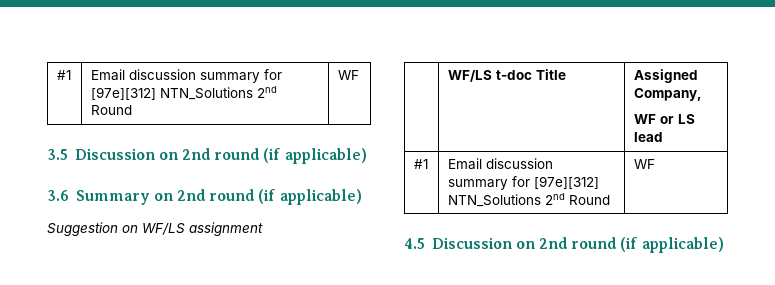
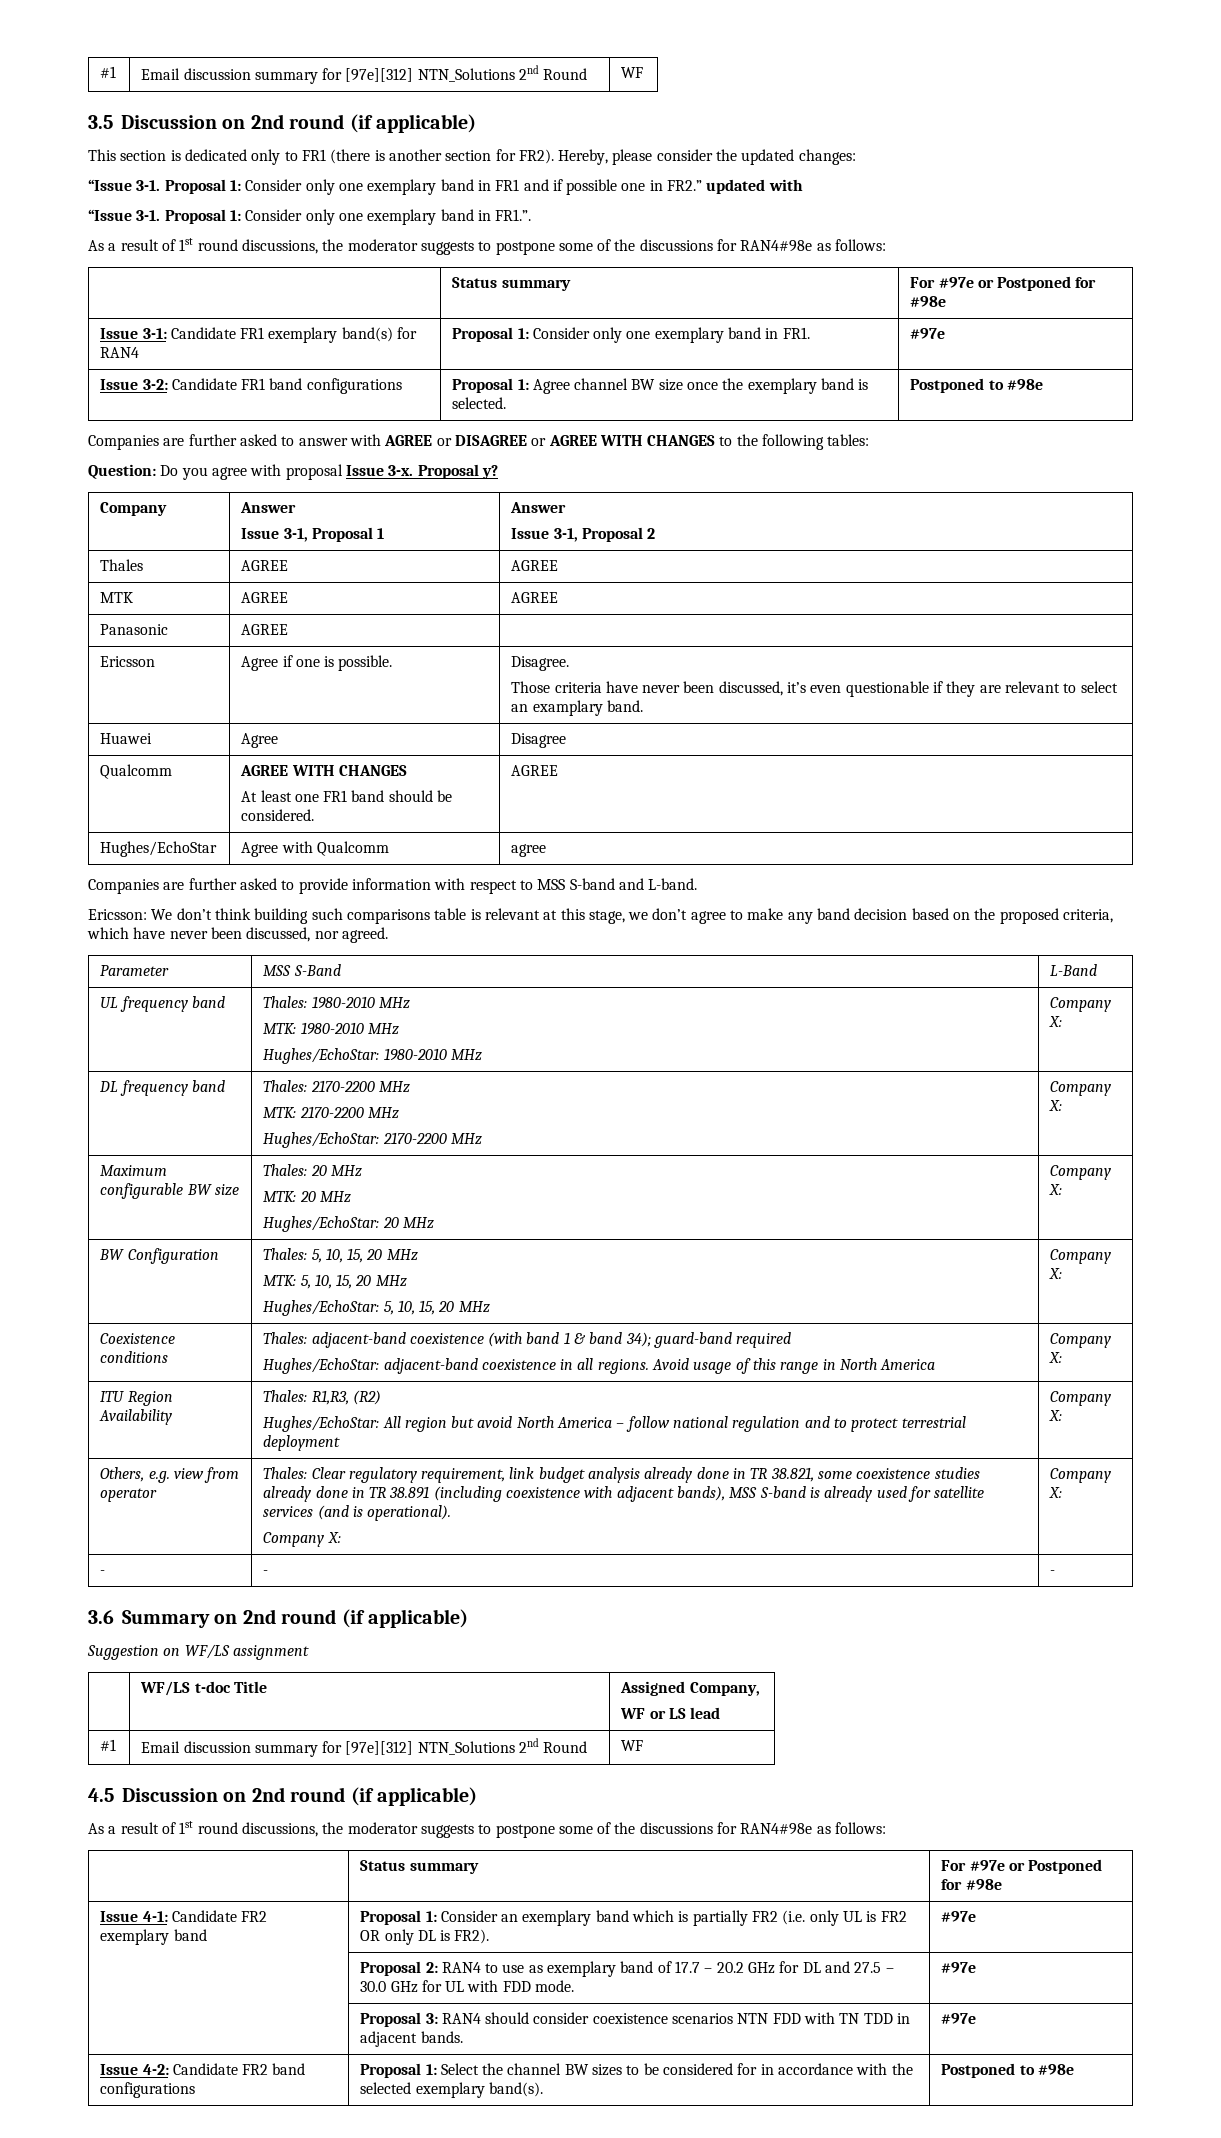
(367, 156) none -> [88,149,856,165] [88,179,803,195] [88,209,532,225] [88,238,887,255] [452,277,571,291] [910,276,1097,291] [910,296,947,307] [100,327,418,343] [100,347,140,358] [452,327,810,343] [910,328,946,339] [100,378,402,394] [452,378,869,394] [452,397,507,409] [910,378,1043,393] [88,434,870,450] [88,464,498,480] [100,502,168,516] [240,502,297,513] [241,527,385,542] [510,502,567,513] [511,527,656,542] [100,559,144,571] [241,560,289,571] [511,560,559,571] [100,592,134,603] [241,592,289,603] [511,592,559,603] [100,624,169,635] [241,624,289,635] [100,656,156,667] [241,655,393,671] [511,656,570,671] [511,681,1118,697] [511,700,643,716] [100,733,153,744] [241,733,279,748] [511,733,567,748] [100,764,173,779] [240,765,407,776] [241,790,453,802] [241,809,315,821] [511,765,559,776] [100,841,218,857] [241,841,389,857] [511,844,547,857] [88,878,698,894] [88,908,1114,924] [87,927,388,943] [100,965,170,976] [263,964,341,976] [1050,964,1098,976] [100,996,225,1012] [263,996,410,1009] [263,1022,399,1035] [263,1048,482,1064] [1050,997,1112,1012] [1049,1016,1063,1027] [99,1080,225,1096] [263,1080,410,1093] [263,1106,399,1119] [263,1132,482,1148] [1050,1081,1112,1096] [1049,1100,1063,1111] [100,1165,168,1176] [100,1183,239,1199] [263,1164,362,1177] [263,1191,351,1203] [263,1216,434,1232] [1050,1165,1112,1180] [1049,1184,1063,1195] [99,1248,219,1264] [263,1248,418,1263] [263,1274,407,1289] [263,1300,490,1316] [1050,1249,1112,1264] [1049,1268,1063,1279] [100,1333,176,1344] [100,1351,169,1363] [263,1332,792,1348] [263,1358,936,1374] [1050,1333,1112,1348] [1049,1352,1063,1363] [100,1391,173,1406] [99,1409,173,1425] [263,1390,381,1405] [263,1416,966,1432] [263,1435,341,1451] [1050,1391,1112,1406] [1049,1410,1063,1421] [100,1467,240,1483] [100,1488,158,1502] [263,1467,980,1483] [263,1486,985,1502] [263,1505,452,1521] [263,1532,341,1547] [1050,1468,1112,1483] [1049,1487,1063,1498] [100,1570,106,1575] [263,1570,269,1575] [1050,1570,1056,1575] // This section is dedicated only to FR1 (there is another section for FR2). Hereby, please consider the updated changes: // “Issue 3-1. Proposal 1: Consider only one exemplary band in FR1 and if possible one in FR2.” updated with // “Issue 3-1. Proposal 1: Consider only one exemplary band in FR1.”. // As a result of 1st round discussions, the moderator suggests to postpone some of the discussions for RAN4#98e as follows: // | Status summary | For #97e or Postponed for #98e // Issue 3-1: Candidate FR1 exemplary band(s) for RAN4 | Proposal 1: Consider only one exemplary band in FR1. | #97e // Issue 3-2: Candidate FR1 band configurations | Proposal 1: Agree channel BW size once the exemplary band is selected. | Postponed to #98e // Companies are further asked to answer with AGREE or DISAGREE or AGREE WITH CHANGES to the following tables: // Question: Do you agree with proposal Issue 3-x. Proposal y? // Company | Answer // Issue 3-1, Proposal 1 | Answer // Issue 3-1, Proposal 2 // Thales | AGREE | AGREE // MTK | AGREE | AGREE // Panasonic | AGREE | // Ericsson | Agree if one is possible. | Disagree. // Those criteria have never been discussed, it’s even questionable if they are relevant to select an examplary band. // Huawei | Agree | Disagree // Qualcomm | AGREE WITH CHANGES // At least one FR1 band should be considered. | AGREE // Hughes/EchoStar | Agree with Qualcomm | agree // Companies are further asked to provide information with respect to MSS S-band and L-band. // Ericsson: We don’t think building such comparisons table is relevant at this stage, we don’t agree to make any band decision based on the proposed criteria, which have never been discussed, nor agreed. // Parameter | MSS S-Band | L-Band // UL frequency band | Thales: 1980-2010 MHz // MTK: 1980-2010 MHz // Hughes/EchoStar: 1980-2010 MHz | Company X: // DL frequency band | Thales: 2170-2200 MHz // MTK: 2170-2200 MHz // Hughes/EchoStar: 2170-2200 MHz | Company X: // Maximum configurable BW size | Thales: 20 MHz // MTK: 20 MHz // Hughes/EchoStar: 20 MHz | Company X: // BW Configuration | Thales: 5, 10, 15, 20 MHz // MTK: 5, 10, 15, 20 MHz // Hughes/EchoStar: 5, 10, 15, 20 MHz | Company X: // Coexistence conditions | Thales: adjacent-band coexistence (with band 1 & band 34); guard-band required // Hughes/EchoStar: adjacent-band coexistence in all regions. Avoid usage of this range in North America | Company X: // ITU Region Availability | Thales: R1,R3, (R2) // Hughes/EchoStar: All region but avoid North America – follow national regulation and to protect terrestrial deployment | Company X: // Others, e.g. view from operator | Thales: Clear regulatory requirement, link budget analysis already done in TR 38.821, some coexistence studies already done in TR 38.891 (including coexistence with adjacent bands), MSS S-band is already used for satellite services (and is operational). // Company X: | Company X: // - | - | -
(724, 245) none -> [88,1821,887,1838] [360,1860,479,1874] [941,1859,1103,1874] [941,1879,1002,1890] [100,1910,268,1922] [100,1929,207,1945] [360,1910,907,1926] [360,1929,490,1945] [941,1911,977,1922] [360,1961,894,1977] [360,1980,575,1993] [941,1962,977,1973] [360,2012,911,2027] [360,2031,463,2047] [941,2013,977,2024] [100,2063,306,2075] [100,2082,196,2098] [360,2063,913,2078] [360,2082,543,2098] [941,2063,1074,2078] // As a result of 1st round discussions, the moderator suggests to postpone some of the discussions for RAN4#98e as follows: // | Status summary | For #97e or Postponed for #98e // Issue 4-1: Candidate FR2 exemplary band | Proposal 1: Consider an exemplary band which is partially FR2 (i.e. only UL is FR2 OR only DL is FR2). | #97e // | Proposal 2: RAN4 to use as exemplary band of 17.7 – 20.2 GHz for DL and 27.5 – 30.0 GHz for UL with FDD mode. | #97e // | Proposal 3: RAN4 should consider coexistence scenarios NTN FDD with TN TDD in adjacent bands. | #97e // Issue 4-2: Candidate FR2 band configurations | Proposal 1: Select the channel BW sizes to be considered for in accordance with the selected exemplary band(s). | Postponed to #98e

